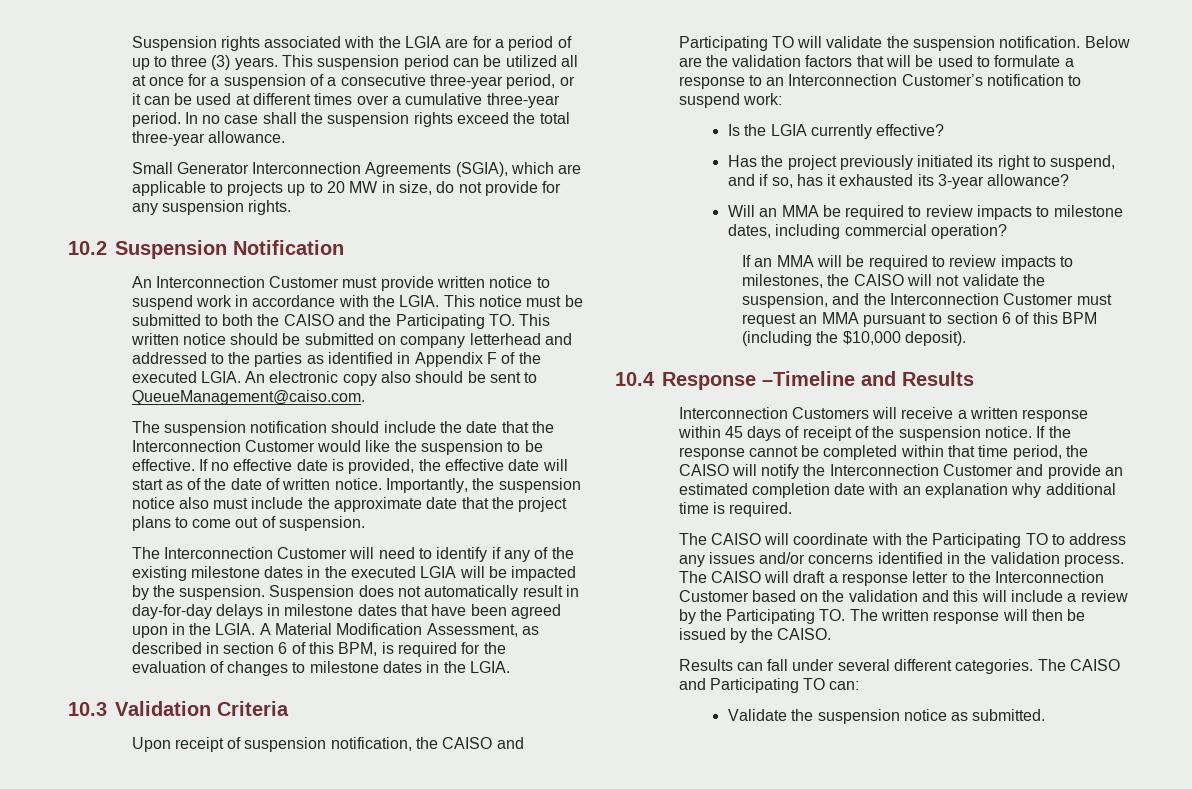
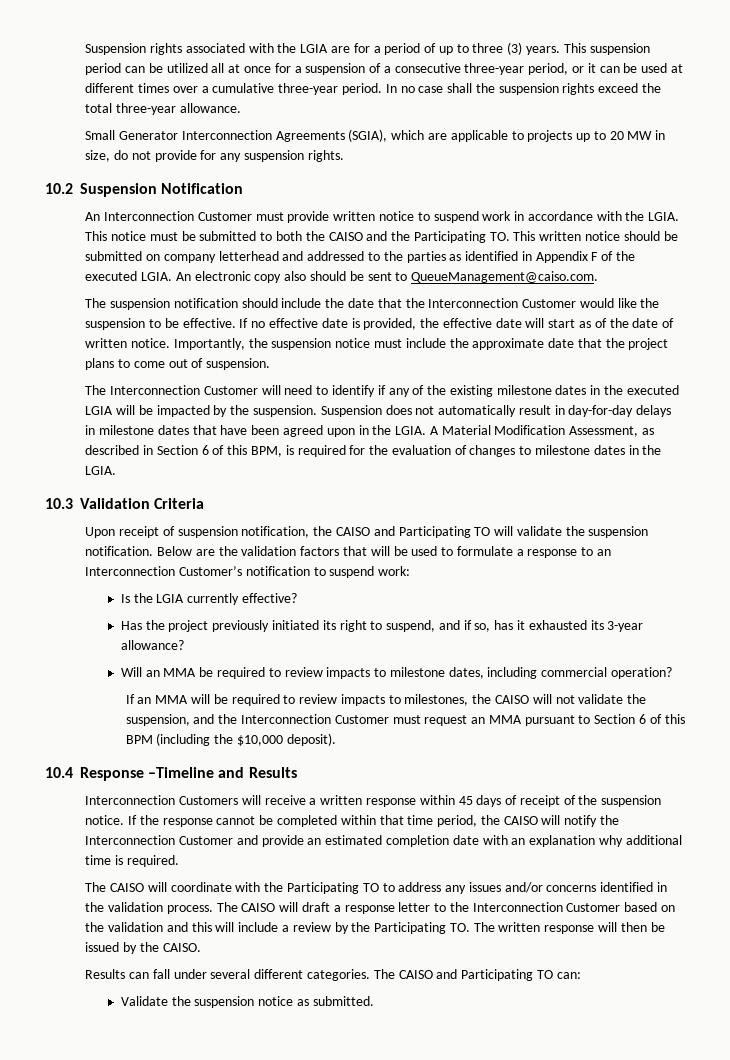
[178,497,209,509] also -> (371, 343) none
[223,642,275,654] section -> [156,445,198,455] Section
[946,312,998,324] section -> [594,714,636,724] Section

